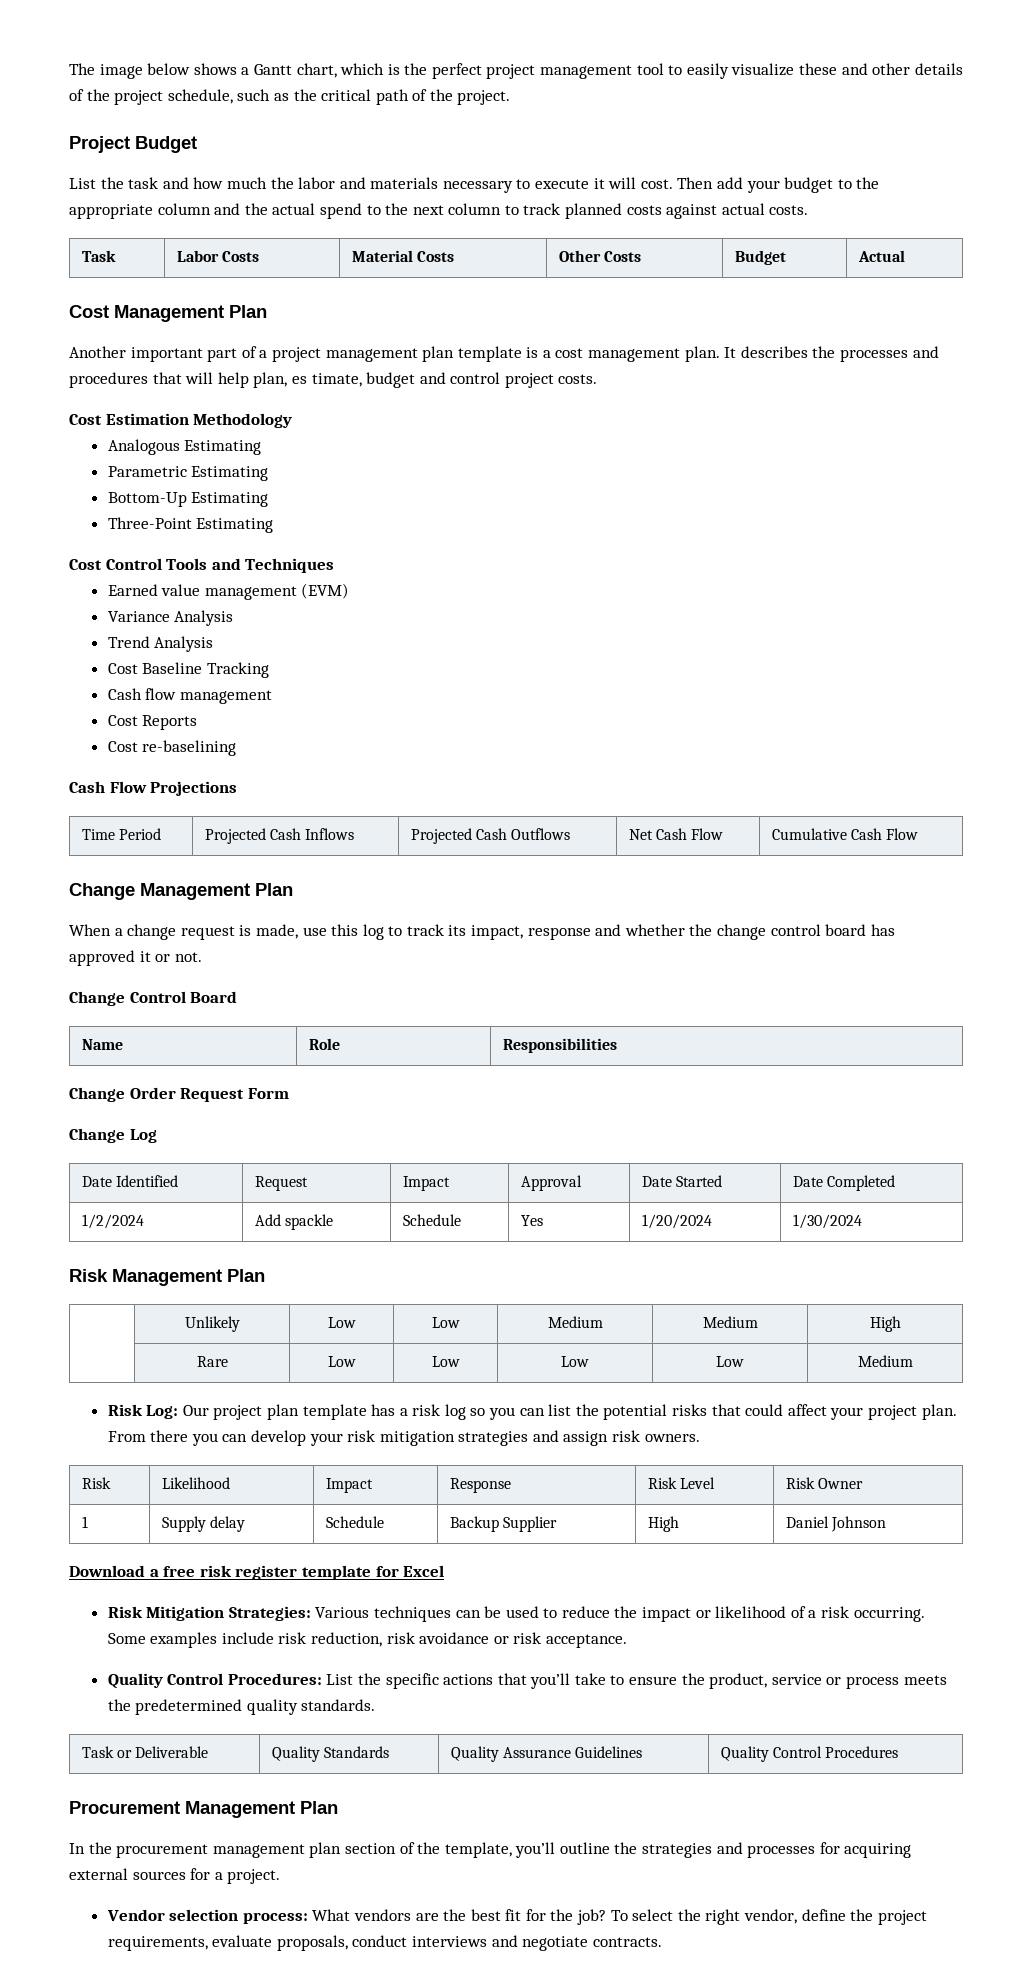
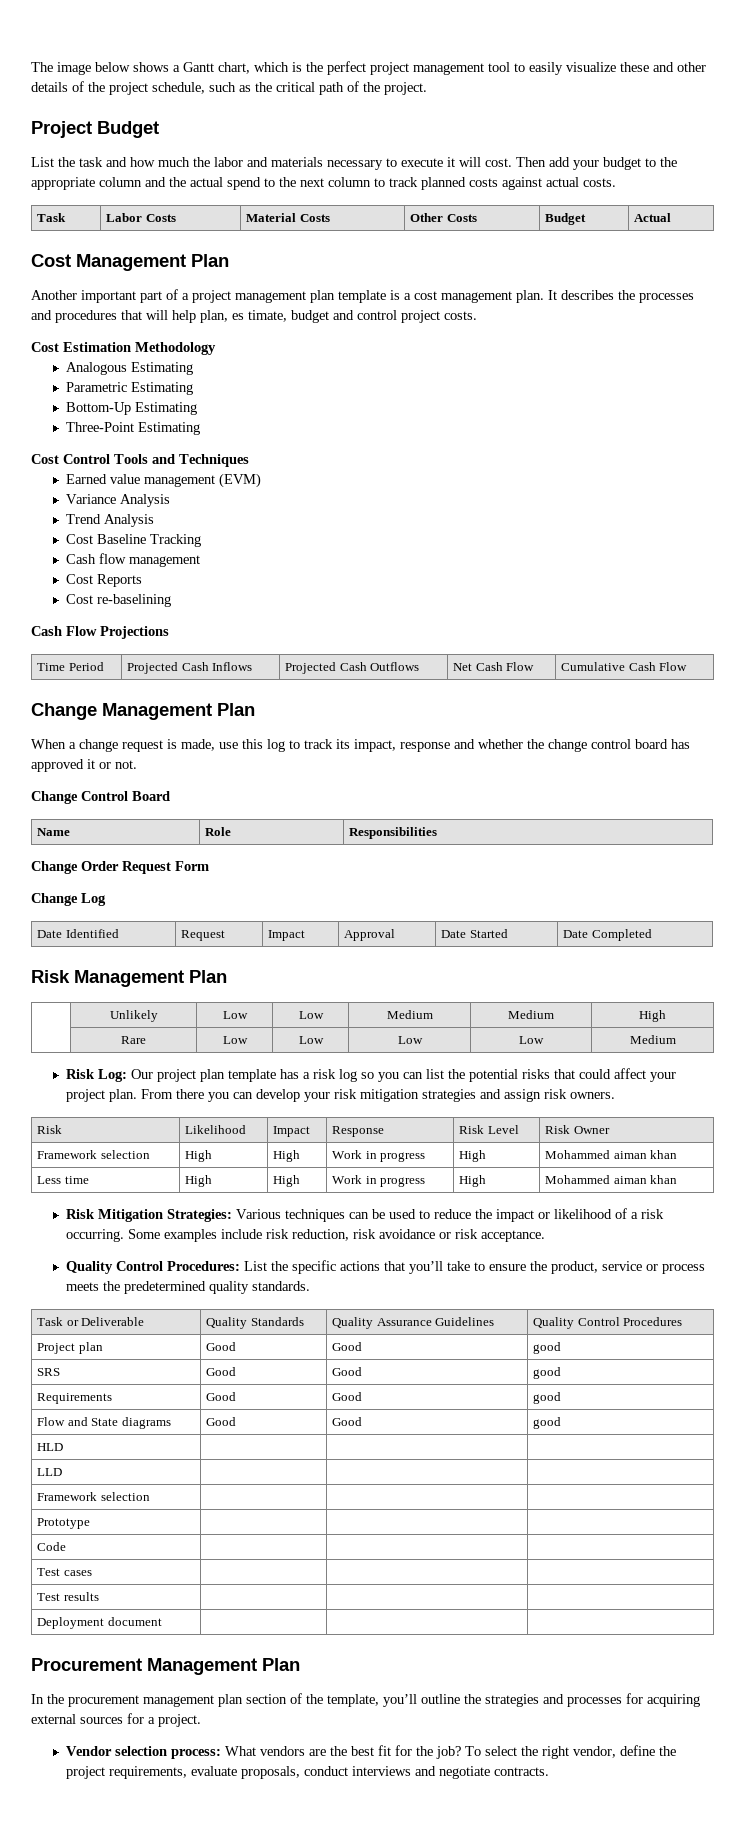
[82,1214,145,1229] [255,1214,334,1230] [403,1214,462,1226] [521,1215,544,1226] [642,1214,713,1229] [793,1214,863,1229] // 1/2/2024 | Add spackle | Schedule | Yes | 1/20/2024 | 1/30/2024 -> (652, 935) none
[82,1516,89,1528] [162,1516,246,1532] [326,1516,385,1528] [450,1516,558,1532] [648,1516,680,1532] [786,1516,887,1532] [69,1565,445,1580] 1 | Supply delay | Schedule | Backup Supplier | High | Daniel Johnson // Download a free risk register template for Excel -> [37,1150,150,1159] [185,1150,213,1162] [273,1150,301,1162] [332,1150,426,1162] [459,1150,487,1162] [545,1150,678,1159] [37,1176,89,1184] [185,1175,213,1187] [273,1175,301,1187] [332,1175,426,1187] [459,1175,487,1187] [545,1175,678,1184] Framework selection | High | High | Work in progress | High | Mohammed aiman khan // Less time | High | High | Work in progress | High | Mohammed aiman khan
(899, 1752) none -> [37,1342,103,1354] [206,1342,237,1351] [332,1342,363,1351] [533,1342,562,1354] [37,1368,61,1376] [206,1367,237,1376] [332,1367,363,1376] [533,1367,562,1379] [37,1393,113,1404] [206,1392,237,1401] [332,1392,363,1401] [533,1392,562,1404] [37,1417,171,1429] [206,1417,237,1426] [332,1417,363,1426] [533,1417,562,1429] [37,1443,64,1451] [37,1468,63,1476] [37,1492,150,1501] [37,1518,91,1529] [37,1542,67,1551] [37,1568,92,1576] [37,1592,99,1601] [37,1617,162,1629] // Project plan | Good | Good | good // SRS | Good | Good | good // Requirements | Good | Good | good // Flow and State diagrams | Good | Good | good // HLD | | | // LLD | | | // Framework selection | | | // Prototype | | | // Code | | | // Test cases | | | // Test results | | | // Deployment document | | |

